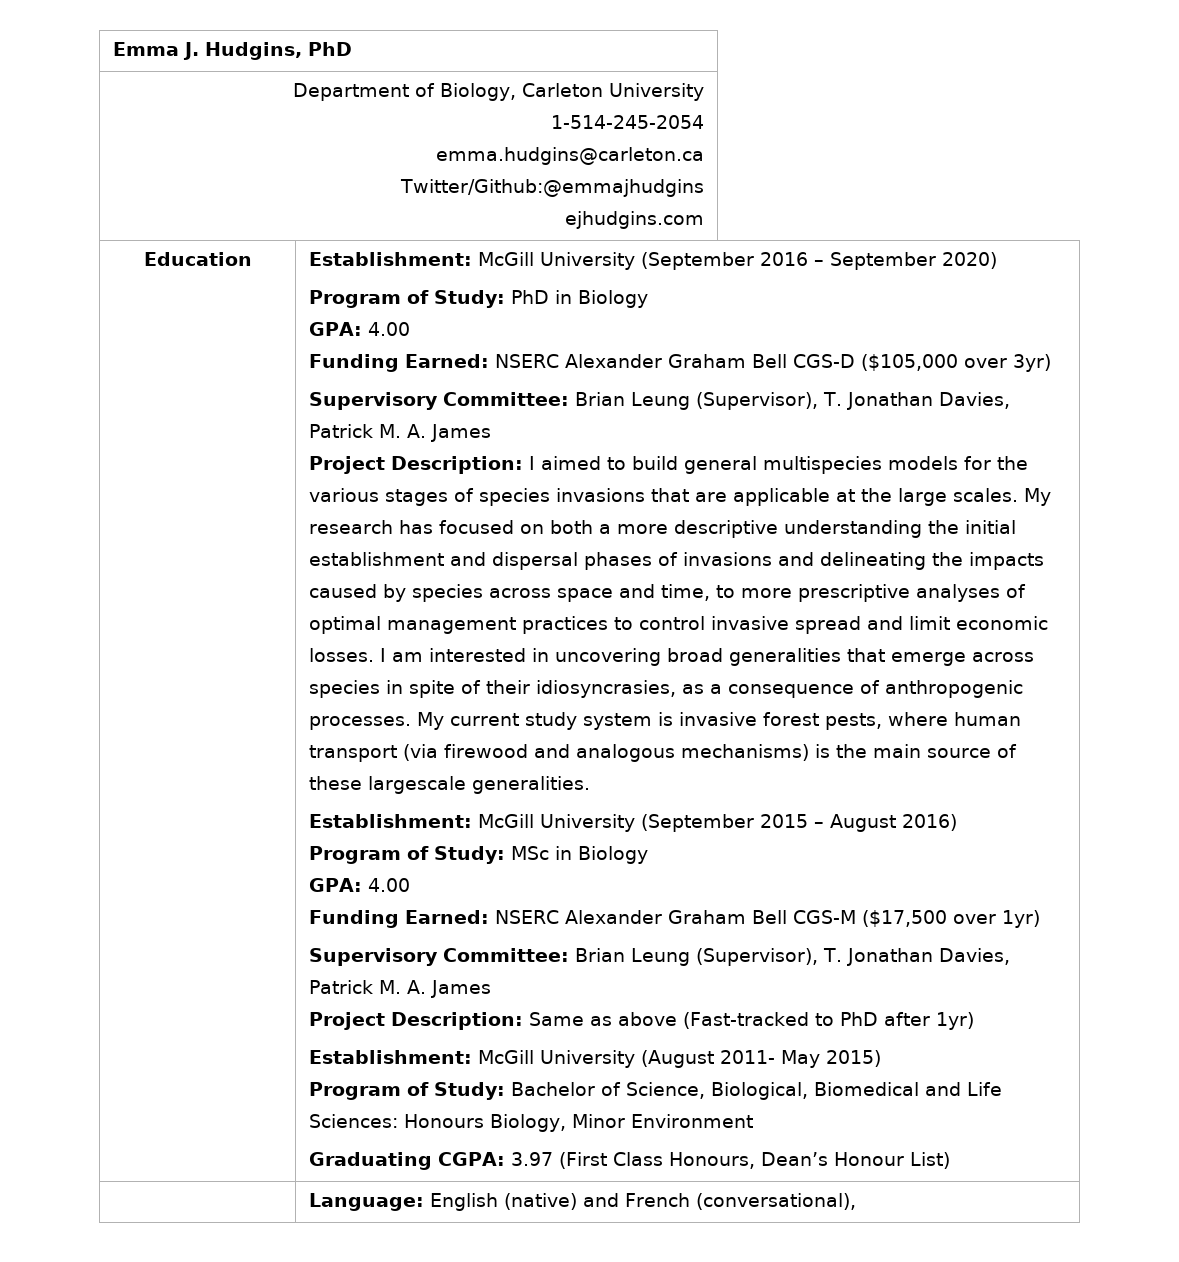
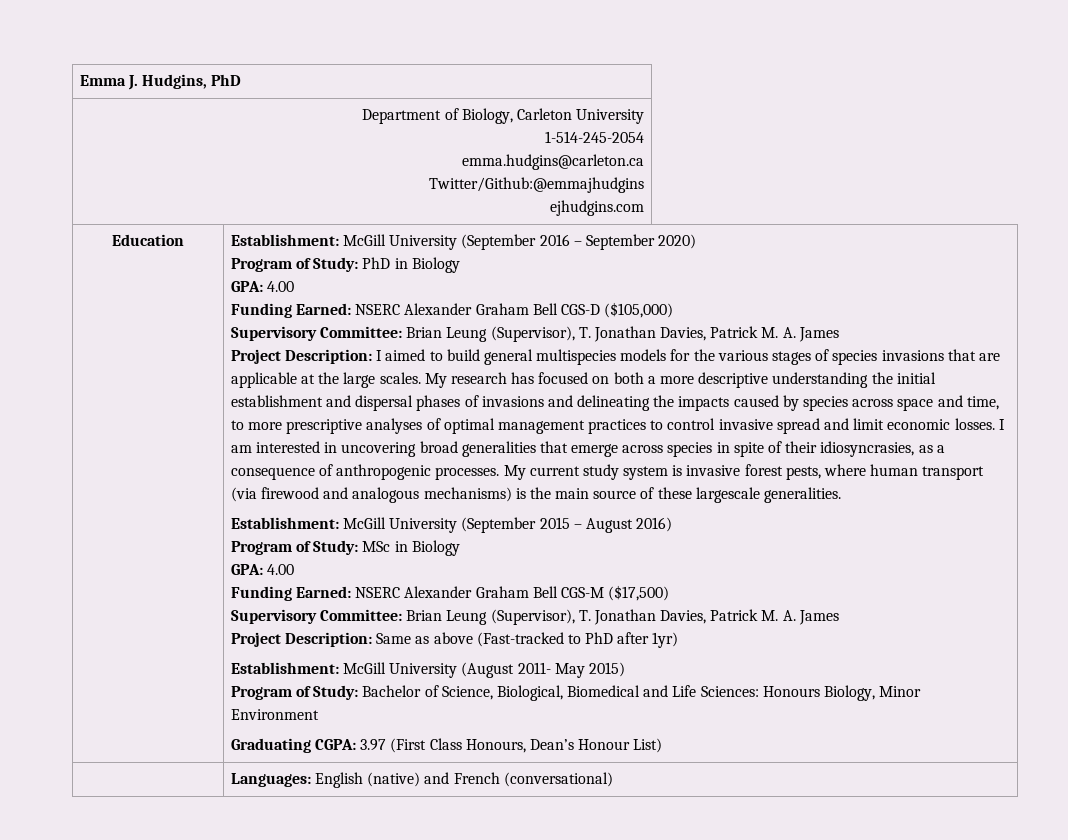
[861,354,1052,372] ($105,000 over 3yr) -> [604,302,674,318] ($105,000)
[862,910,1041,928] ($17,500 over 1yr) -> [608,585,670,601] ($17,500)
[309,1193,425,1211] Language: -> [230,773,311,787] Languages:
[696,1193,857,1210] (conversational), -> [503,772,613,787] (conversational)

